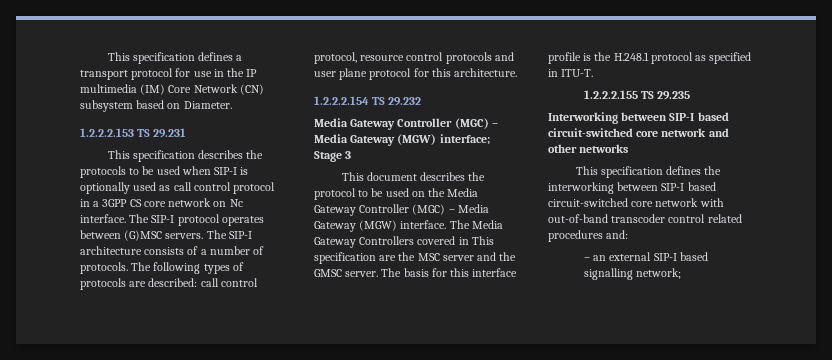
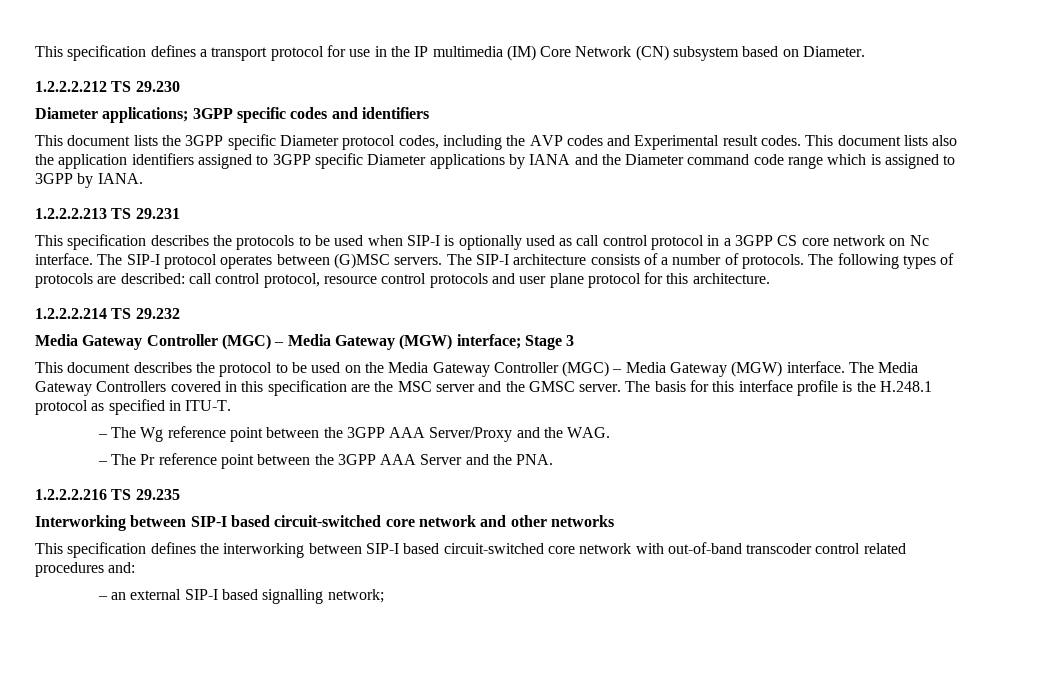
[80,128,134,137] 1.2.2.2.153 -> [35,81,180,92] [35,107,429,123] [35,134,958,150] [35,153,956,169] [35,173,143,188] [35,208,107,219] 1.2.2.2.212 TS 29.230 // Diameter applications; 3GPP specific codes and identifiers // This document lists the 3GPP specific Diameter protocol codes, including the AVP codes and Experimental result codes. This document lists also the application identifiers assigned to 3GPP specific Diameter applications by IANA and the Diameter command code range which is assigned to 3GPP by IANA. // 1.2.2.2.213
[314,96,369,105] 1.2.2.2.154 -> [35,308,107,319] 1.2.2.2.214
[471,236,494,245] This -> [241,381,264,392] this
[583,90,638,99] 1.2.2.2.155 -> [97,426,611,442] [97,453,554,469] [35,489,107,500] – The Wg reference point between the 3GPP AAA Server/Proxy and the WAG. // – The Pr reference point between the 3GPP AAA Server and the PNA. // 1.2.2.2.216

